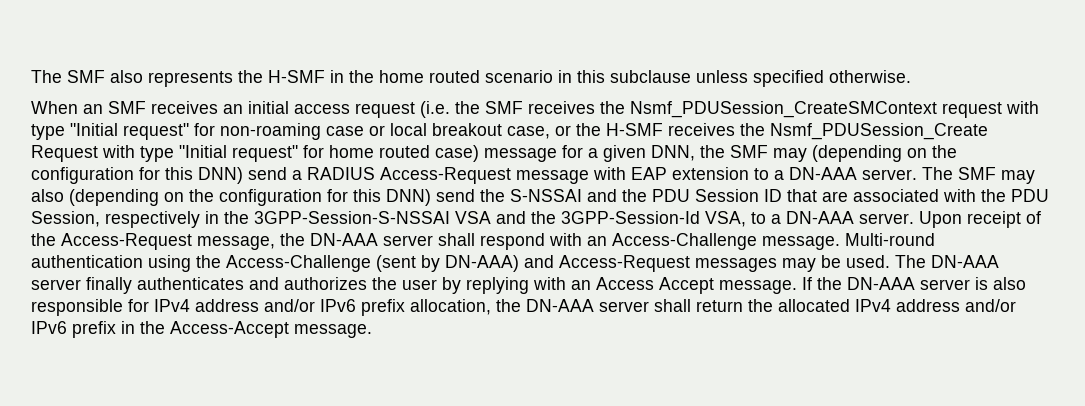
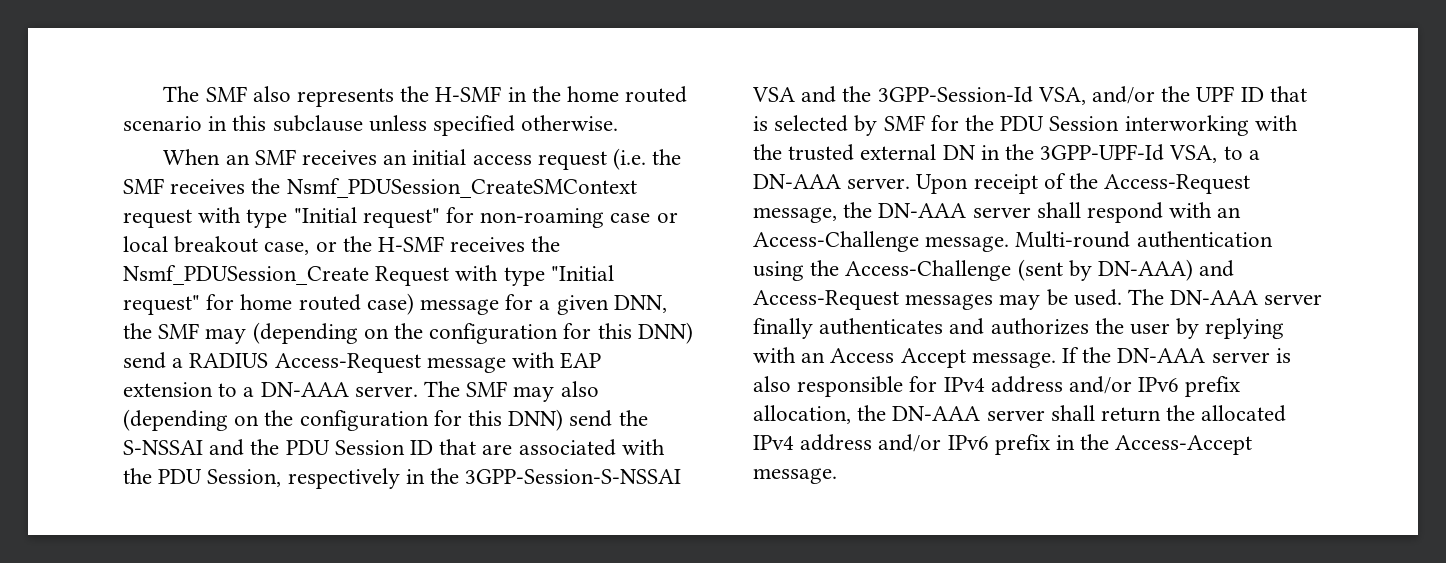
(746, 219) none -> [1092,86,1307,104] [753,115,1298,136] [753,144,1218,163] and/or the UPF ID that is selected by SMF for the PDU Session interworking with the trusted external DN in the 3GPP-UPF-Id VSA,

